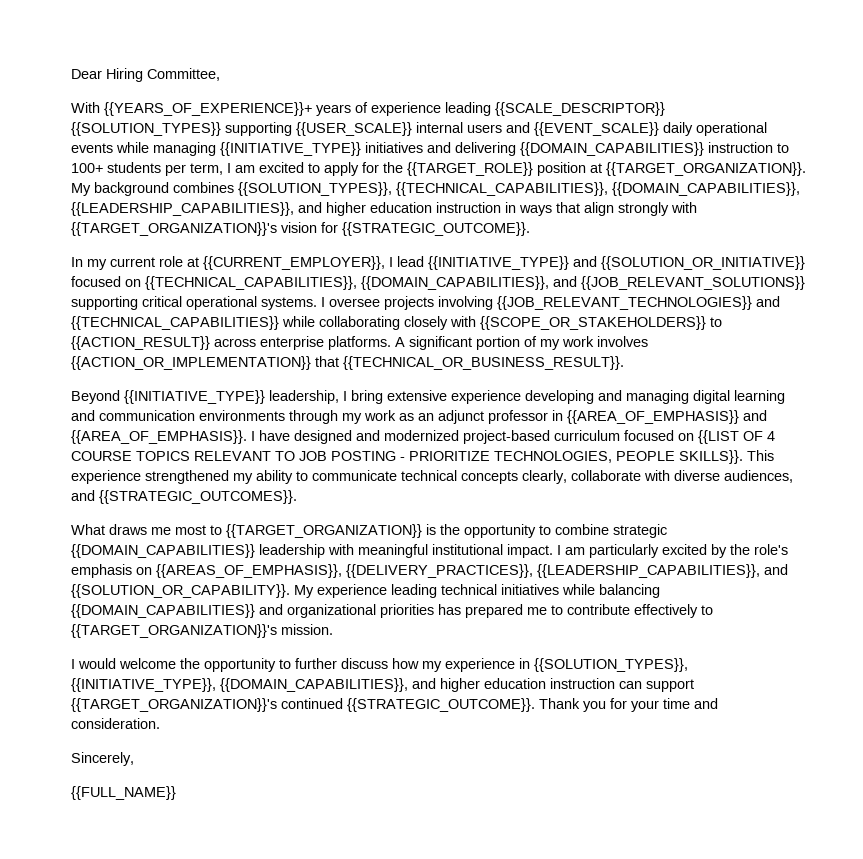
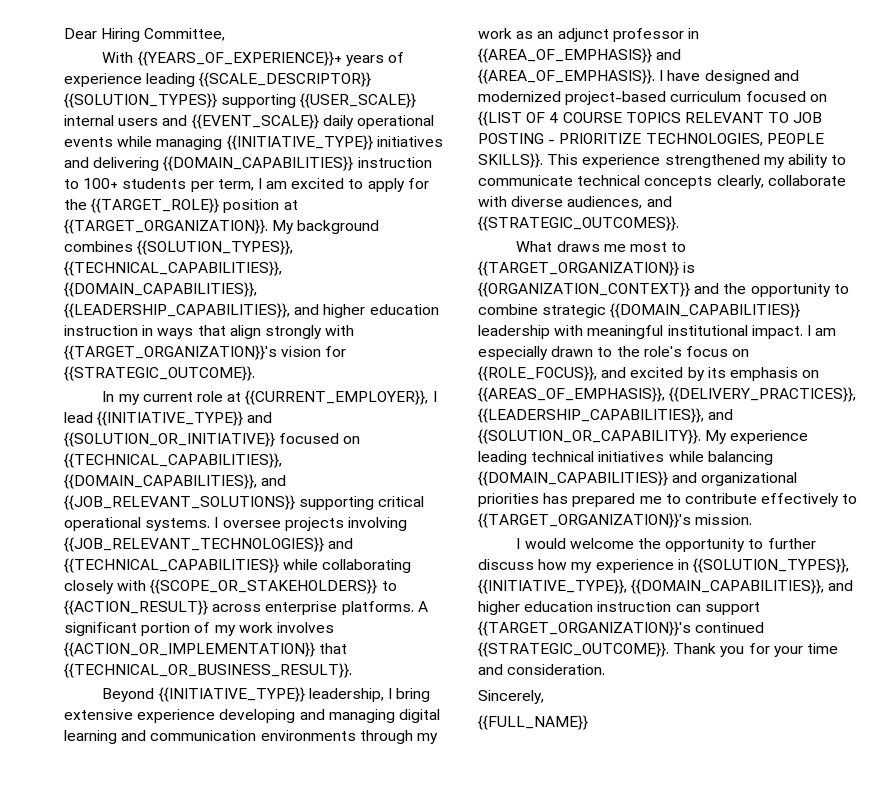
(436, 529) none -> [478,282,720,297] {{ORGANIZATION_CONTEXT}} and
[589,544,788,558] particularly excited by the role's -> [478,346,750,360] [478,366,726,381] especially drawn to the role's focus on {{ROLE_FOCUS}}, and excited by its

